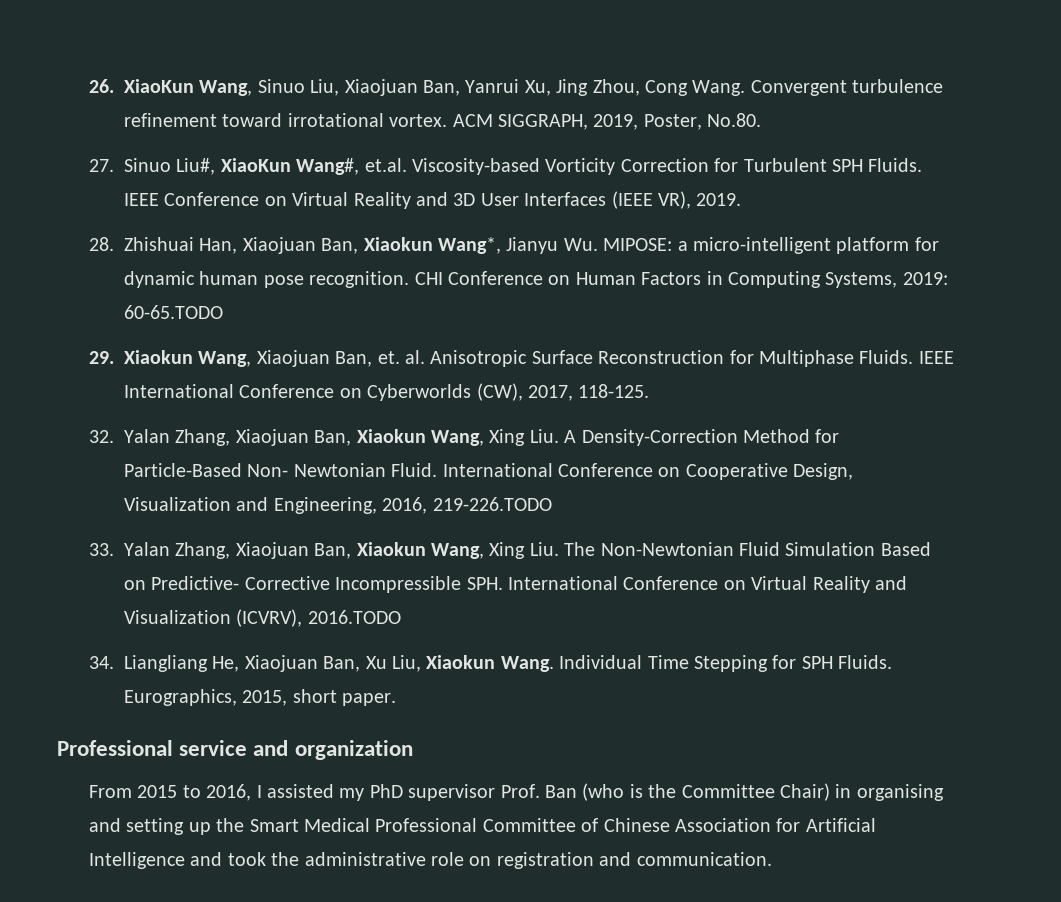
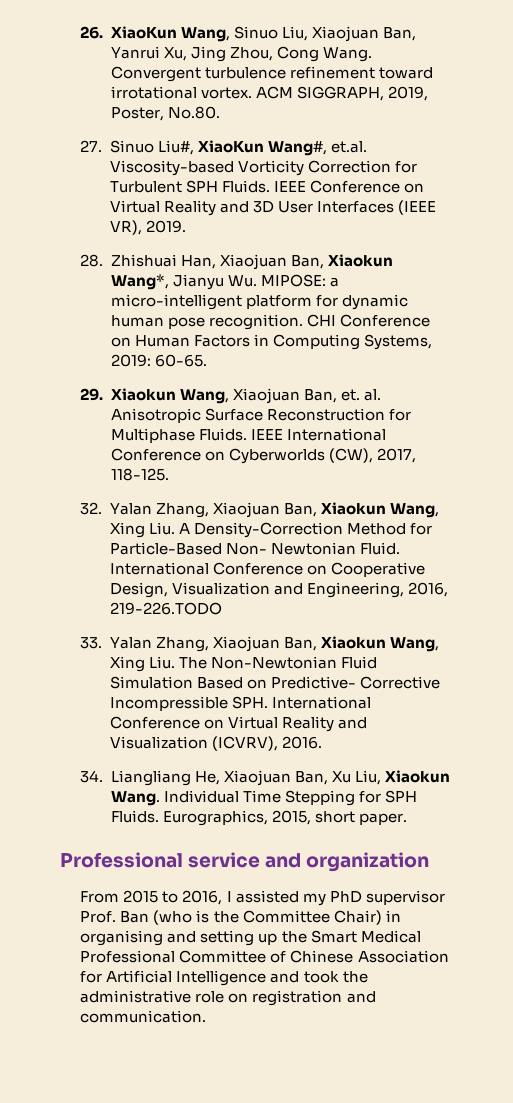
[123,305,223,319] 60-65.TODO -> [154,354,207,367] 60-65.
[307,610,401,624] 2016.TODO -> [281,736,322,749] 2016.

